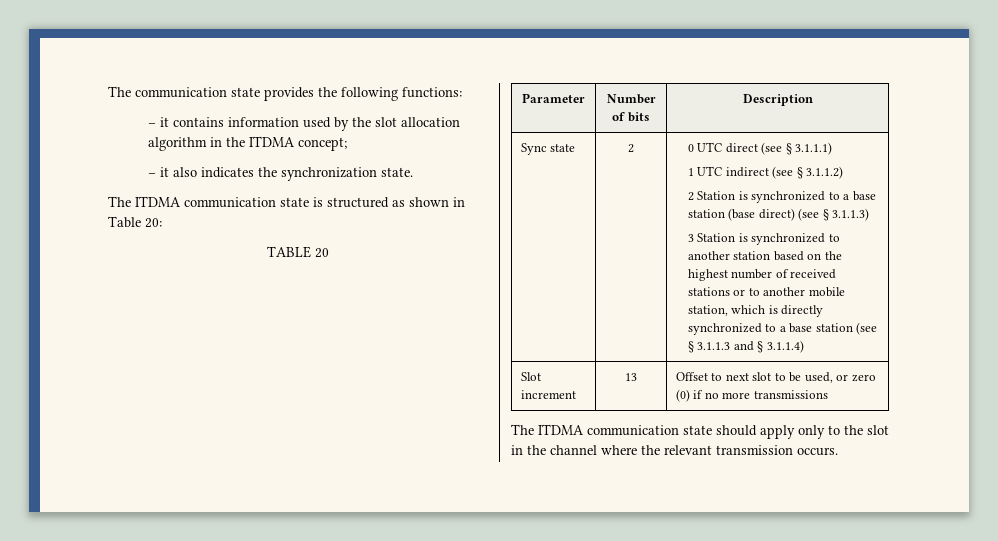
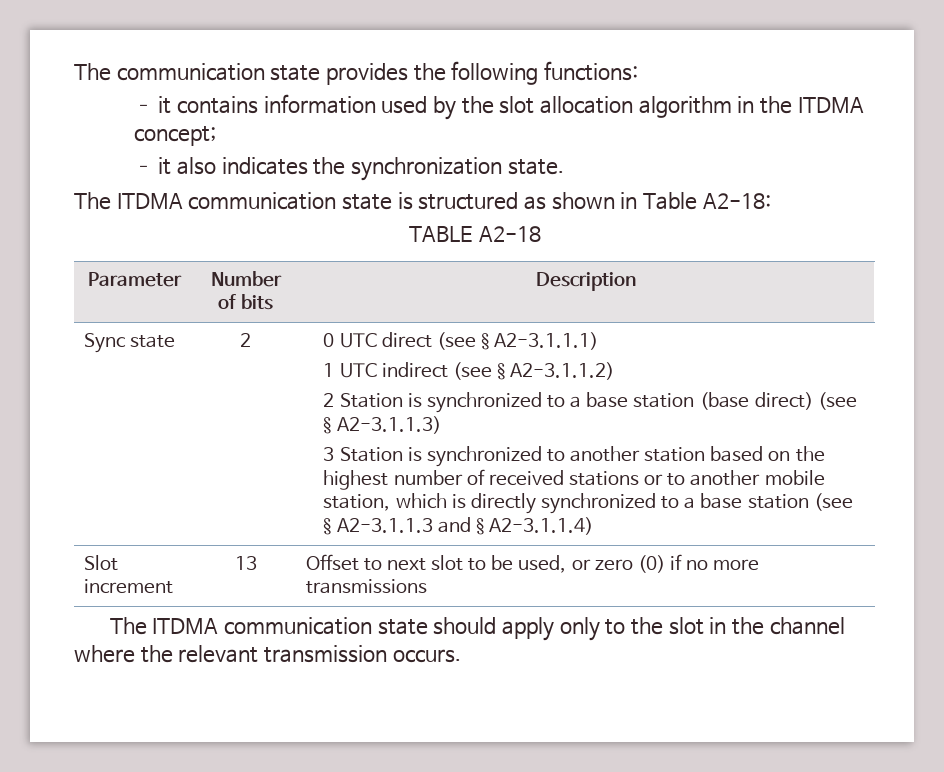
[145,218,162,228] 20: -> [702,193,771,209] A2-18:
[314,248,329,258] 20 -> [478,226,541,242] A2-18
[795,142,833,155] 3.1.1.1) -> [494,332,599,350] A2-3.1.1.1)
[806,166,844,179] 3.1.1.2) -> [510,362,615,380] A2-3.1.1.2)
[832,208,870,221] 3.1.1.3) -> [336,416,441,434] A2-3.1.1.3)
[697,342,731,350] 3.1.1.3 -> [336,518,433,533] A2-3.1.1.3
[766,340,804,353] 3.1.1.4) -> [488,517,593,535] A2-3.1.1.4)

